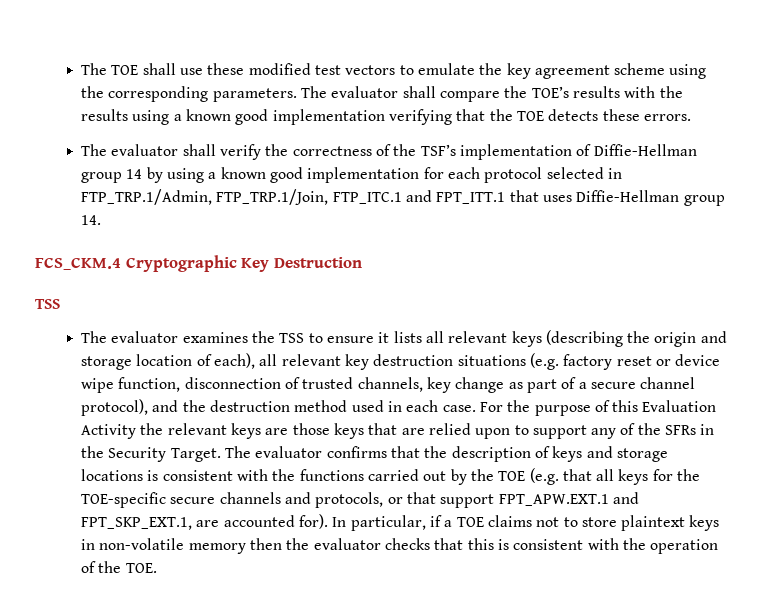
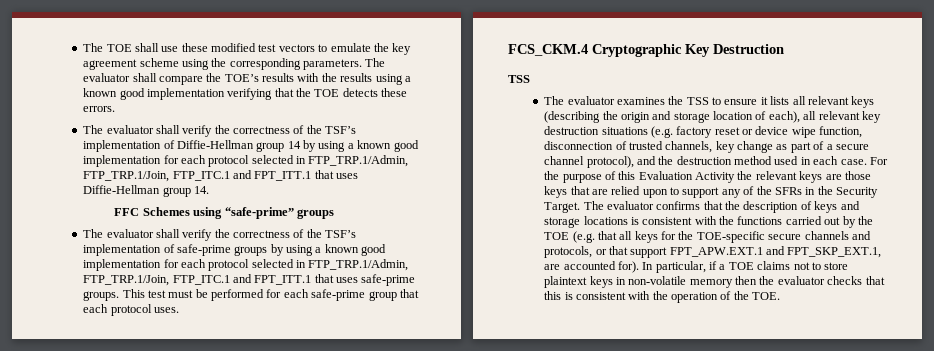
(102, 220) none -> [114,207,334,219] [83,229,357,241] [83,244,387,256] [83,259,409,271] [83,274,416,286] [83,289,419,301] [83,304,179,316] // FFC Schemes using “safe-prime” groups // The evaluator shall verify the correctness of the TSF’s implementation of safe-prime groups by using a known good implementation for each protocol selected in FTP_TRP.1/Admin, FTP_TRP.1/Join, FTP_ITC.1 and FPT_ITT.1 that uses safe-prime groups. This test must be performed for each safe-prime group that each protocol uses.

